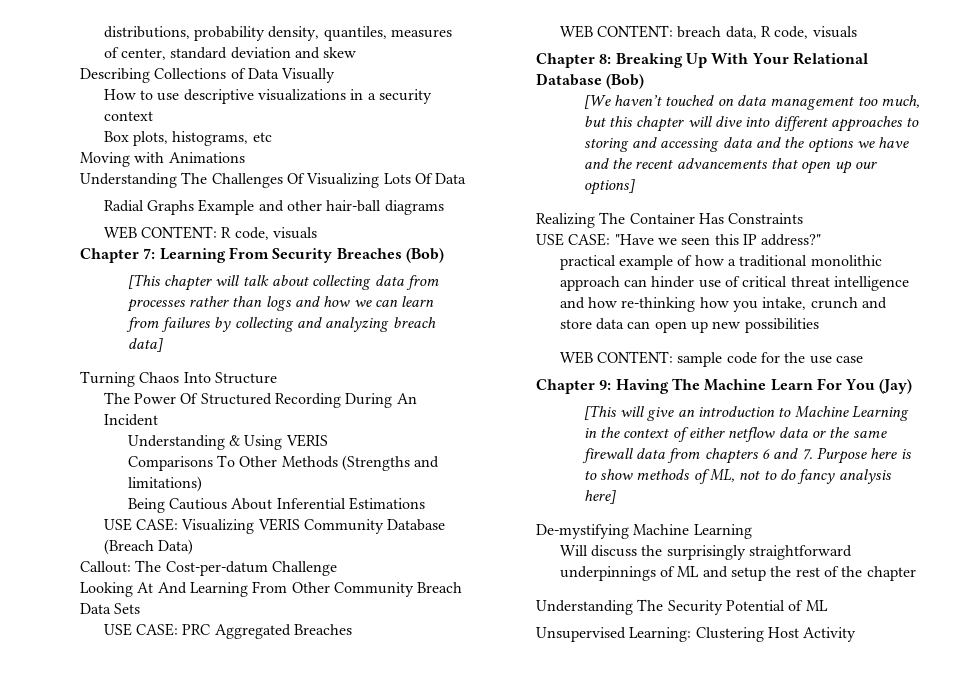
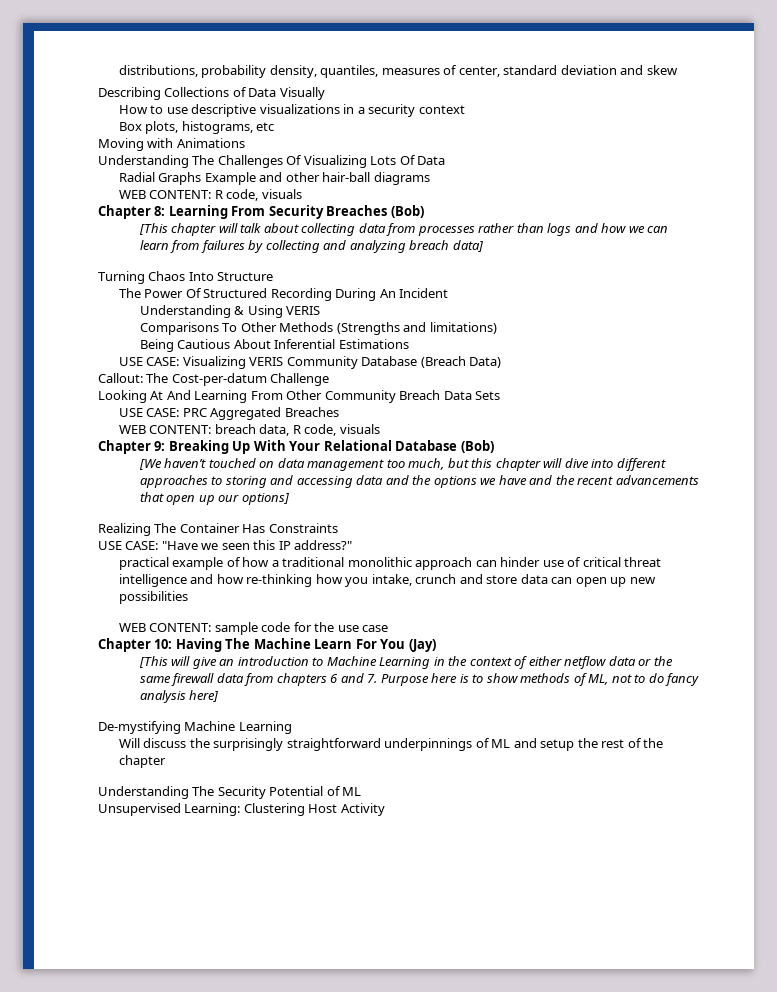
[143,248,156,259] 7: -> [154,206,166,216] 8:
[599,54,612,64] 8: -> [154,441,166,451] 9:
[599,380,612,390] 9: -> [154,639,173,649] 10:

